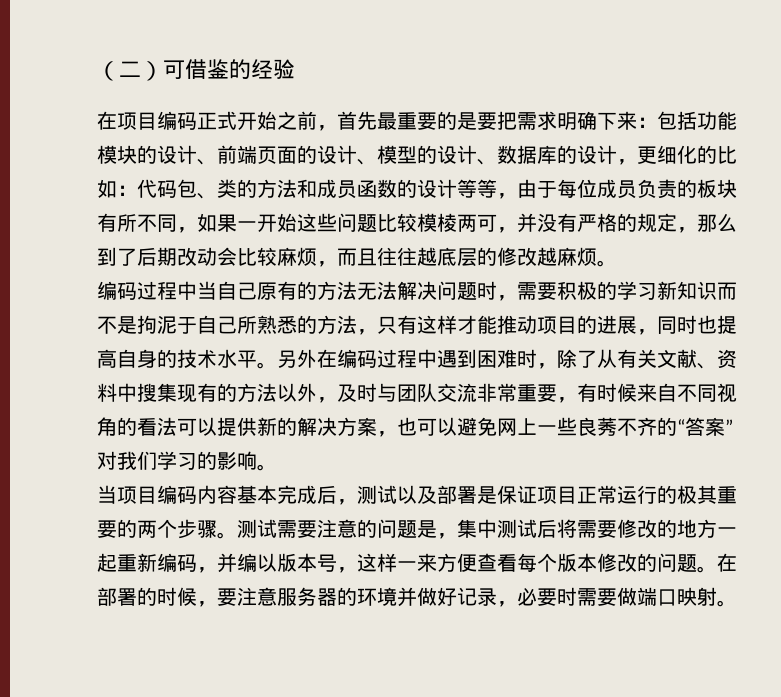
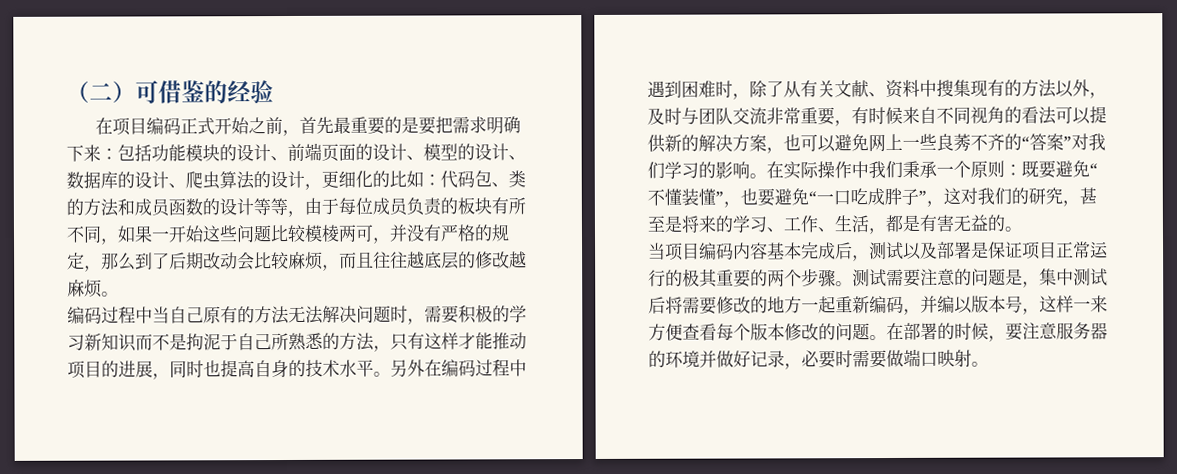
(617, 154) none -> [168,170,305,190] 、爬虫算法的设计
(277, 467) none -> [766,160,1098,180] [647,187,1097,208] [647,214,1022,235] 在实际操作中我们秉承一个原则：既要避免“不懂装懂”，也要避免“一口吃成胖子”，这对我们的研究，甚至是将来的学习、工作、生活，都是有害无益的。

